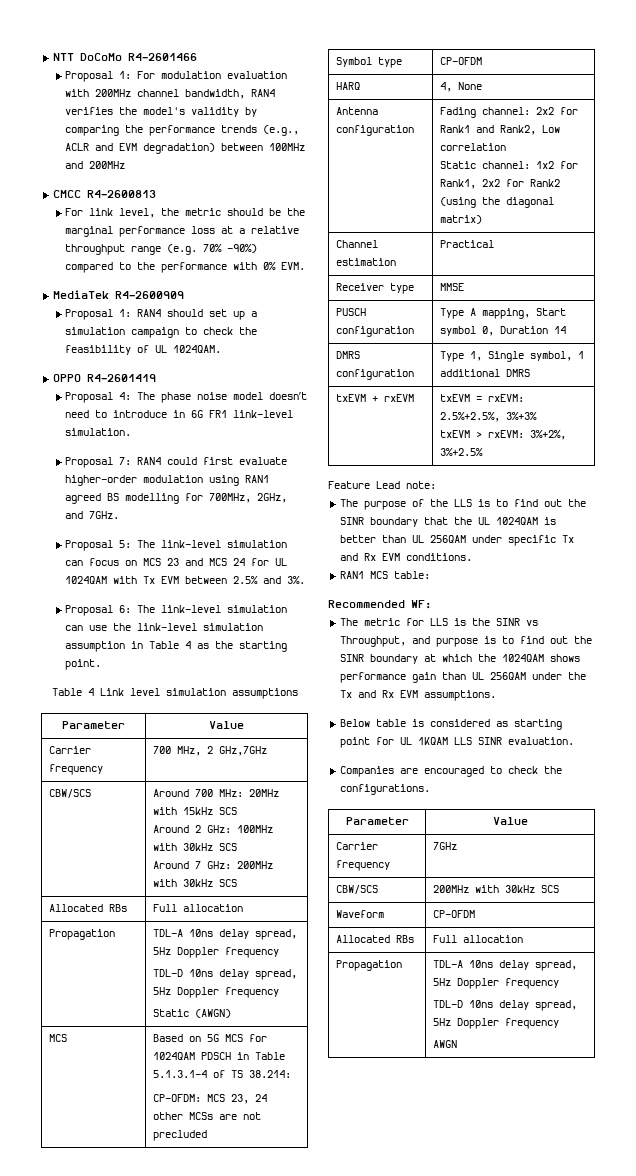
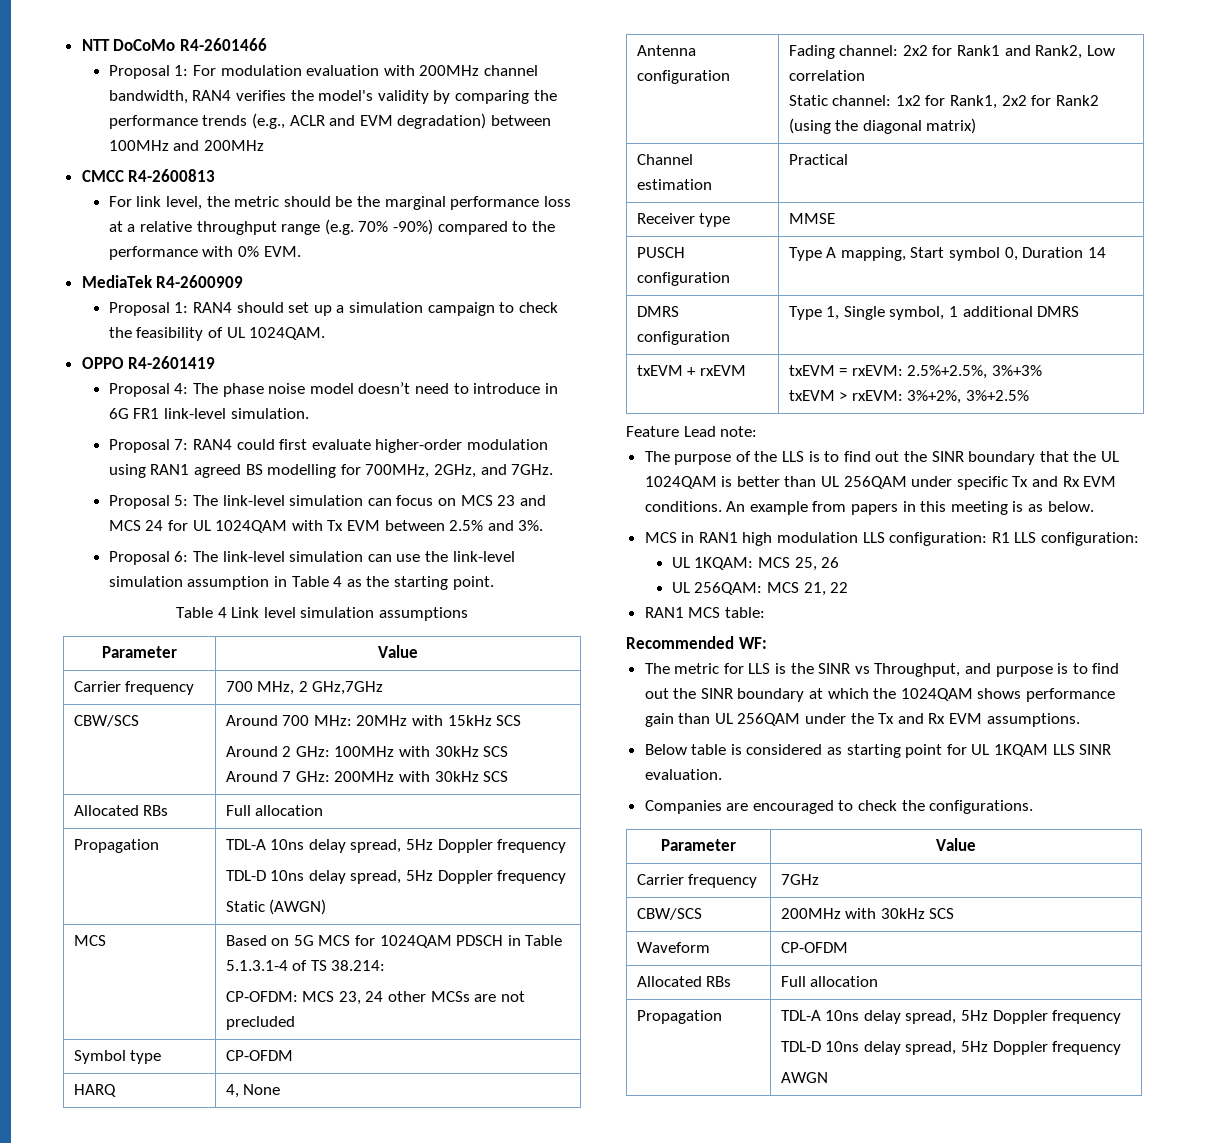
(472, 557) none -> [726,501,1094,515] [644,532,1140,546] [671,557,840,571] [671,582,849,596] An example from papers in this meeting is as below. // MCS in RAN1 high modulation LLS configuration: R1 LLS configuration: // UL 1KQAM: MCS 25, 26 // UL 256QAM: MCS 21, 22

